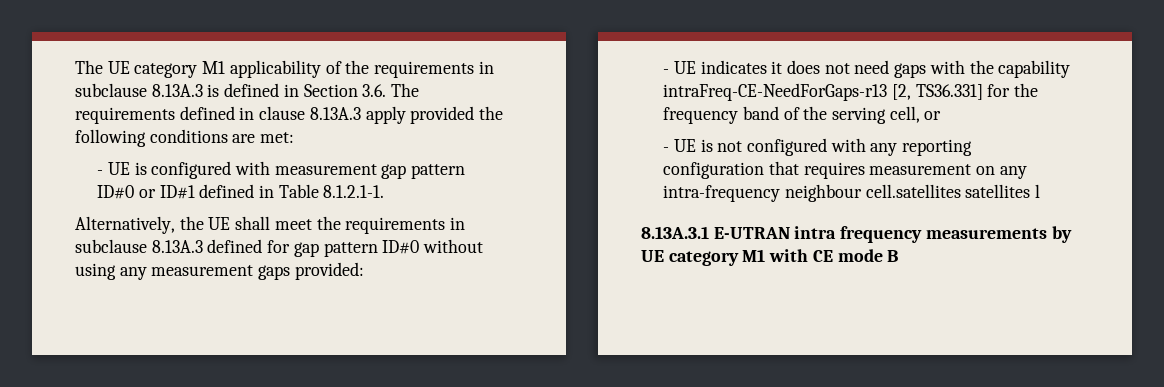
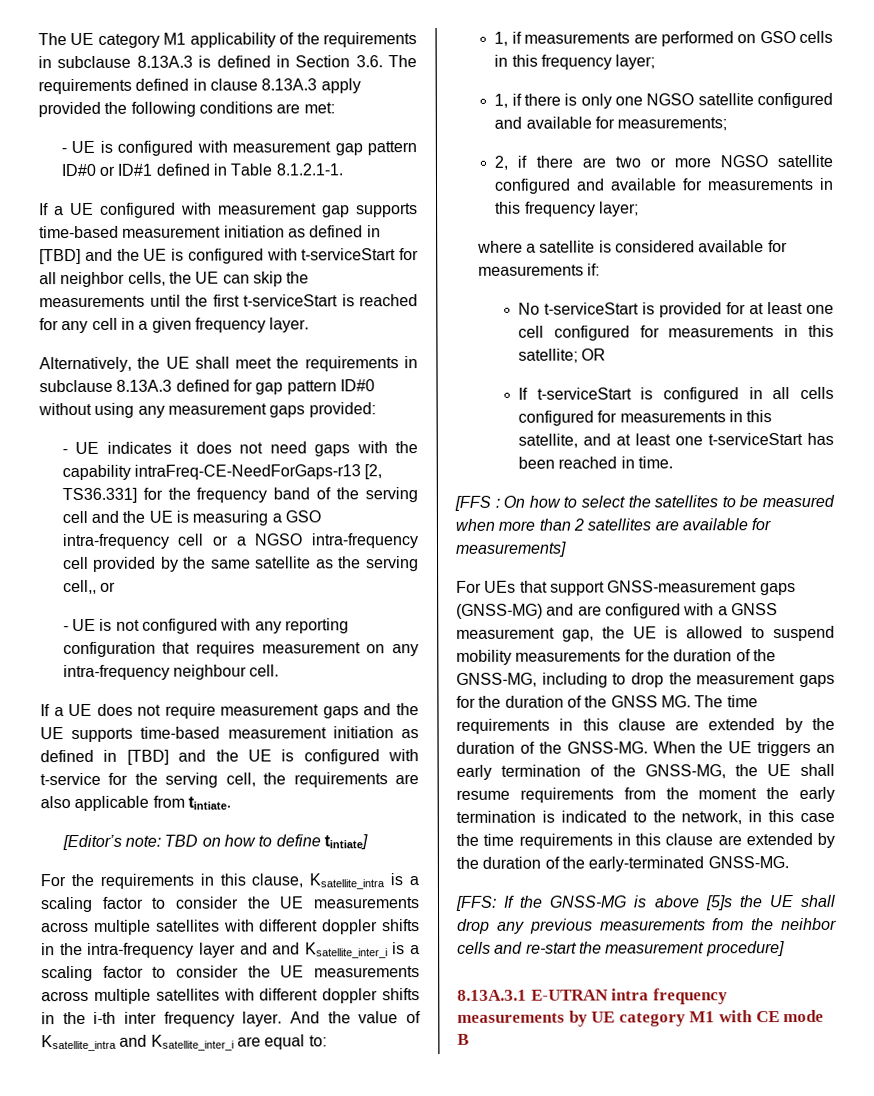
(385, 191) none -> [39,202,418,218] [39,225,381,239] [39,248,419,265] [39,271,310,288] [39,294,418,308] [39,317,310,334] // If a UE configured with measurement gap supports time-based measurement initiation as defined in [TBD] and the UE is configured with t-serviceStart for all neighbor cells, the UE can skip the measurements until the first t-serviceStart is reached for any cell in a given frequency layer.
[889,106,920,123] cell, -> [61,510,322,526] [61,533,419,550] [62,556,419,572] [62,579,97,595] cell and the UE is measuring a GSO intra-frequency cell or a NGSO intra-frequency cell provided by the same satellite as the serving cell,,
[865,184,1040,198] cell.satellites satellites l -> [249,664,280,677] [40,703,419,719] [40,726,419,743] [40,749,419,765] [40,772,419,788] [40,795,231,812] [61,834,369,851] [40,873,419,890] [40,896,421,913] [41,919,420,935] [41,942,420,959] [41,965,421,982] [41,988,420,1004] [41,1011,422,1027] [41,1034,327,1052] [494,30,833,47] [494,54,656,70] [494,92,833,109] [494,116,728,131] [494,154,833,170] [494,177,834,194] [495,201,640,217] [476,240,788,253] [477,263,601,276] [518,301,834,318] [518,324,834,341] [518,348,607,363] [518,386,835,403] [518,410,773,426] [518,432,834,448] [518,456,674,469] [454,494,835,511] [455,518,772,531] [455,541,567,557] [456,580,796,596] [456,603,778,619] [456,625,835,642] [456,649,776,665] [456,672,836,688] [456,695,758,708] [456,717,835,734] [456,740,835,757] [456,763,835,780] [456,786,835,803] [456,810,835,825] [456,832,835,849] [456,856,789,872] [455,894,836,911] [457,917,837,934] [457,941,785,957] cell. // If a UE does not require measurement gaps and the UE supports time-based measurement initiation as defined in [TBD] and the UE is configured with t-service for the serving cell, the requirements are also applicable from tintiate. // [Editor’s note: TBD on how to define tintiate] // For the requirements in this clause, Ksatellite_intra is a scaling factor to consider the UE measurements across multiple satellites with different doppler shifts in the intra-frequency layer and and Ksatellite_inter_i is a scaling factor to consider the UE measurements across multiple satellites with different doppler shifts in the i-th inter frequency layer. And the value of Ksatellite_intra and Ksatellite_inter_i are equal to: // 1, if measurements are performed on GSO cells in this frequency layer; // 1, if there is only one NGSO satellite configured and available for measurements; // 2, if there are two or more NGSO satellite configured and available for measurements in this frequency layer; // where a satellite is considered available for measurements if: // No t-serviceStart is provided for at least one cell configured for measurements in this satellite; OR // If t-serviceStart is configured in all cells configured for measurements in this satellite, and at least one t-serviceStart has been reached in time. // [FFS : On how to select the satellites to be measured when more than 2 satellites are available for measurements] // For UEs that support GNSS-measurement gaps (GNSS-MG) and are configured with a GNSS measurement gap, the UE is allowed to suspend mobility measurements for the duration of the GNSS-MG, including to drop the measurement gaps for the duration of the GNSS MG. The time requirements in this clause are extended by the duration of the GNSS-MG. When the UE triggers an early termination of the GNSS-MG, the UE shall resume requirements from the moment the early termination is indicated to the network, in this case the time requirements in this clause are extended by the duration of the early-terminated GNSS-MG. // [FFS: If the GNSS-MG is above [5]s the UE shall drop any previous measurements from the neihbor cells and re-start the measurement procedure]

